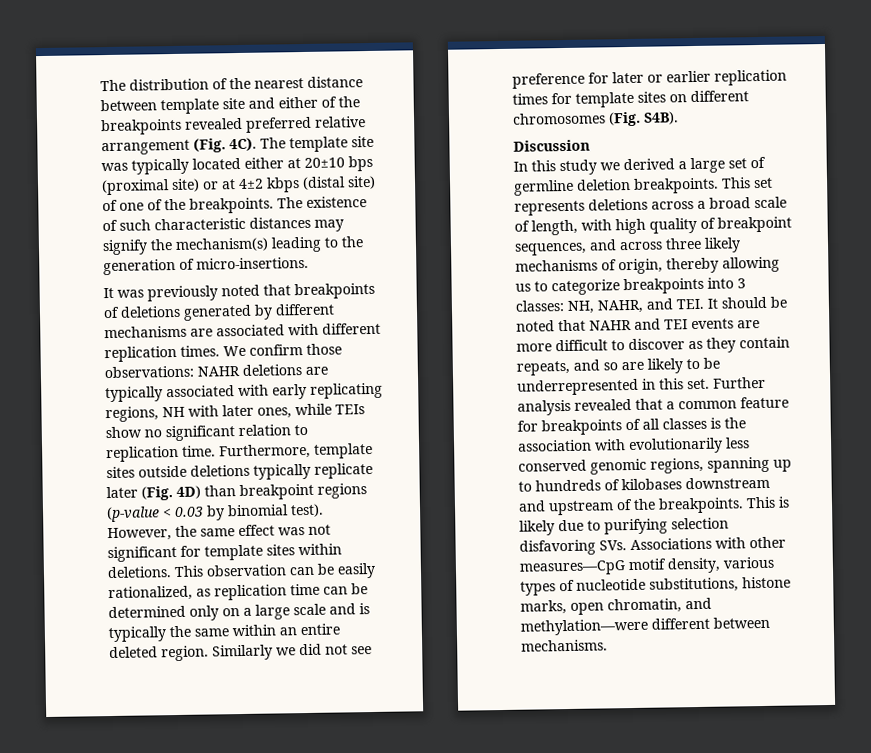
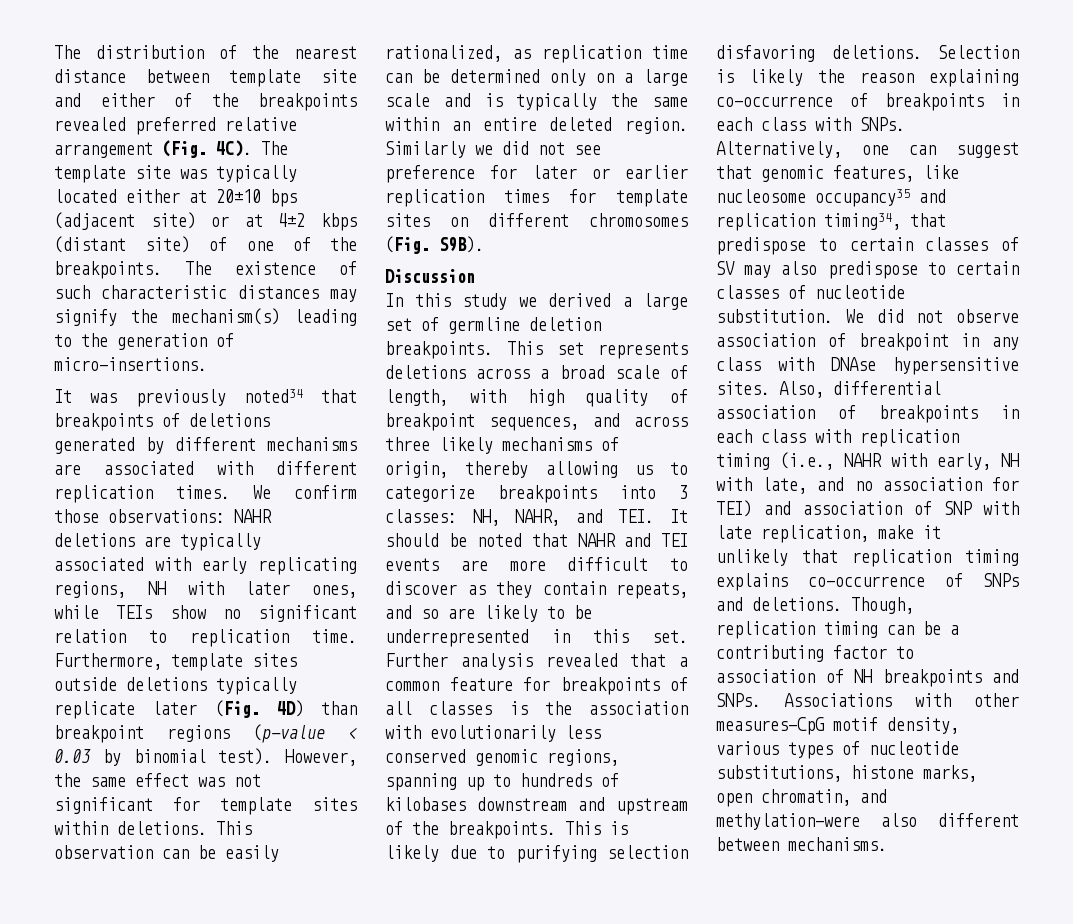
[101,179,170,196] (proximal -> [54,212,135,230] (adjacent
[302,176,346,191] (distal -> [54,236,126,253] (distant
[221,284,260,297] noted -> [243,389,303,403] noted34
[643,111,679,125] S4B). -> [439,236,484,253] S9B).
[599,540,627,551] SVs. -> [831,45,1019,59] [716,69,1019,87] [716,93,1019,111] [716,117,905,131] [716,141,1019,158] [716,165,959,182] [716,189,946,207] [716,213,946,231] [716,237,1019,255] [716,261,1019,279] [716,285,905,299] [716,309,1019,323] [716,333,1019,351] [716,357,1019,375] [716,381,941,398] [716,405,1019,423] [716,429,959,447] [716,452,1019,470] [716,477,1019,494] [716,500,1019,517] [716,525,941,543] [716,549,1019,567] [716,573,1019,591] [716,597,914,614] [716,621,959,639] [716,645,914,662] [716,669,1019,687] [716,693,761,707] deletions. Selection is likely the reason explaining co-occurrence of breakpoints in each class with SNPs. Alternatively, one can suggest that genomic features, like nucleosome occupancy35 and replication timing34, that predispose to certain classes of SV may also predispose to certain classes of nucleotide substitution. We did not observe association of breakpoint in any class with DNAse hypersensitive sites. Also, differential association of breakpoints in each class with replication timing (i.e., NAHR with early, NH with late, and no association for TEI) and association of SNP with late replication, make it unlikely that replication timing explains co-occurrence of SNPs and deletions. Though, replication timing can be a contributing factor to association of NH breakpoints and SNPs.
(648, 627) none -> [881,813,917,827] also

